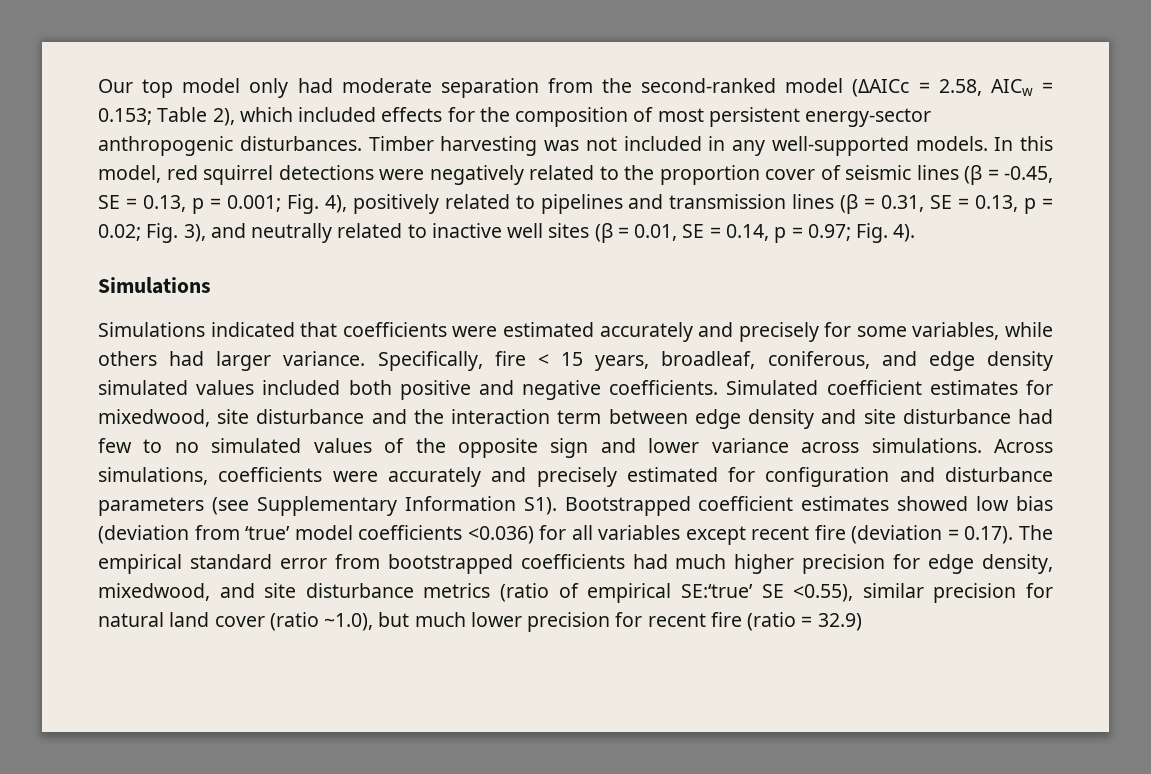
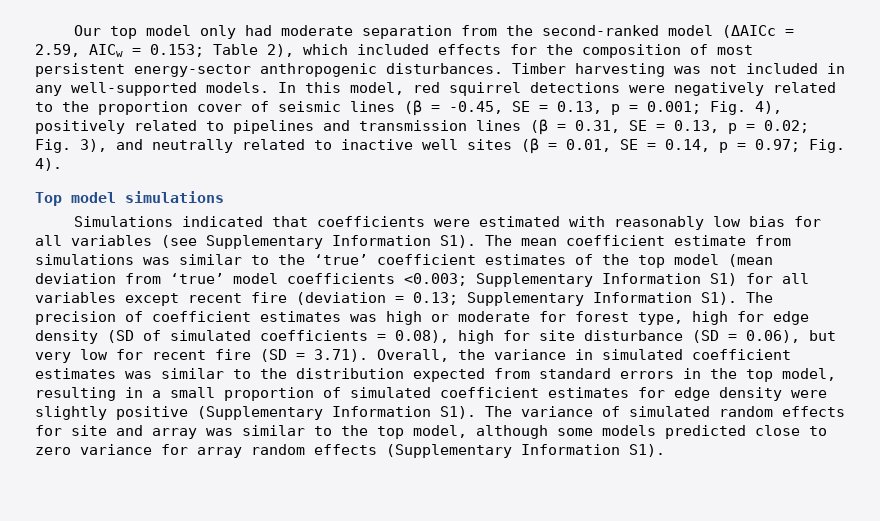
[938,79,982,96] 2.58, -> [35,44,80,57] 2.59,
[98,277,211,294] Simulations -> [35,191,224,206] Top model simulations
[599,322,1053,342] [98,351,1053,371] [98,380,1053,400] [98,409,1054,429] [98,438,1053,458] [98,467,1053,487] [98,496,1053,516] [98,525,534,544] accurately and precisely for some variables, while others had larger variance. Specifically, fire < 15 years, broadleaf, coniferous, and edge density simulated values included both positive and negative coefficients. Simulated coefficient estimates for mixedwood, site disturbance and the interaction term between edge density and site disturbance had few to no simulated values of the opposite sign and lower variance across simulations. Across simulations, coefficients were accurately and precisely estimated for configuration and disturbance parameters (see Supplementary Information S1). Bootstrapped coefficient estimates showed low bias (deviation from ‘true’ model coefficients <0.036) -> [568,216,821,230] [35,235,791,249] [35,254,773,268] [35,273,737,287] with reasonably low bias for all variables (see Supplementary Information S1). The mean coefficient estimate from simulations was similar to the ‘true’ coefficient estimates of the top model (mean deviation from ‘true’ model coefficients <0.003; Supplementary Information S1)
[964,525,1053,544] [98,554,1053,574] [98,583,1054,603] [98,612,862,632] 0.17). The empirical standard error from bootstrapped coefficients had much higher precision for edge density, mixedwood, and site disturbance metrics (ratio of empirical SE:‘true’ SE <0.55), similar precision for natural land cover (ratio ~1.0), but much lower precision for recent fire (ratio = 32.9) -> [413,292,773,306] [35,311,809,325] [35,330,836,344] [35,349,791,363] [35,368,836,382] [35,387,827,401] [35,406,845,420] [35,425,827,439] [35,444,665,458] 0.13; Supplementary Information S1). The precision of coefficient estimates was high or moderate for forest type, high for edge density (SD of simulated coefficients = 0.08), high for site disturbance (SD = 0.06), but very low for recent fire (SD = 3.71). Overall, the variance in simulated coefficient estimates was similar to the distribution expected from standard errors in the top model, resulting in a small proportion of simulated coefficient estimates for edge density were slightly positive (Supplementary Information S1). The variance of simulated random effects for site and array was similar to the top model, although some models predicted close to zero variance for array random effects (Supplementary Information S1).

